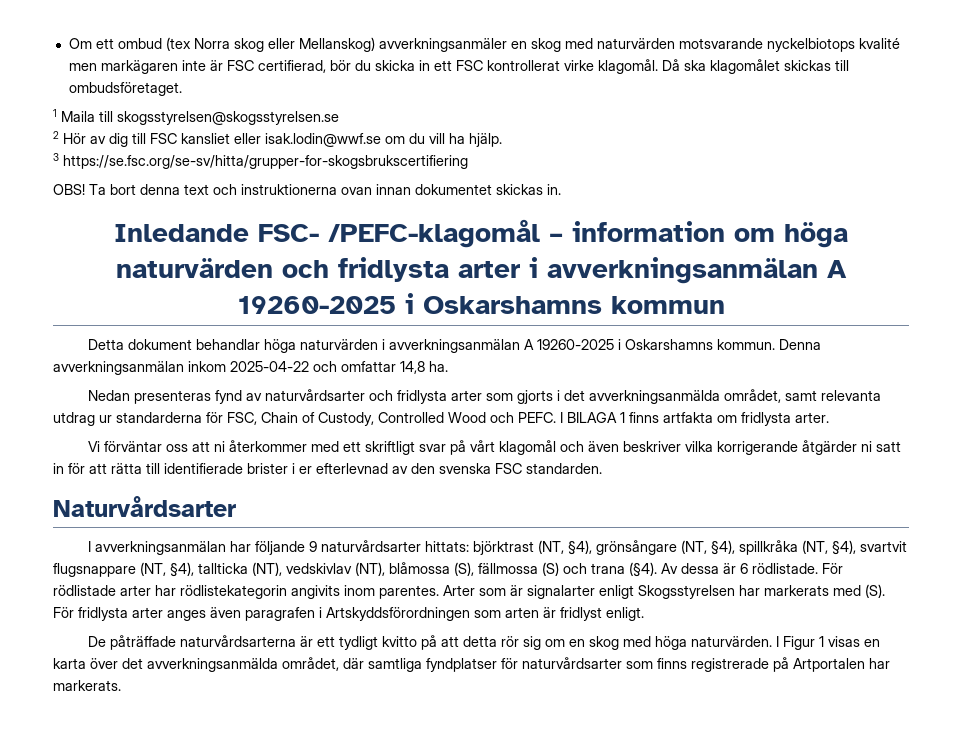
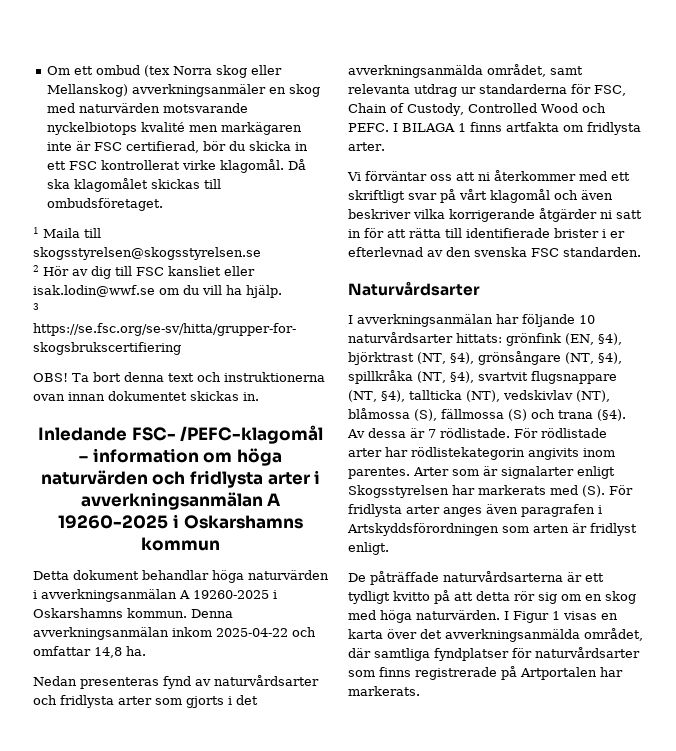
[308,541,317,552] 9 -> [579,315,595,324] 10
(469, 546) none -> [506,333,622,346] grönfink (EN, §4),
[740,563,748,574] 6 -> [428,429,436,438] 7

